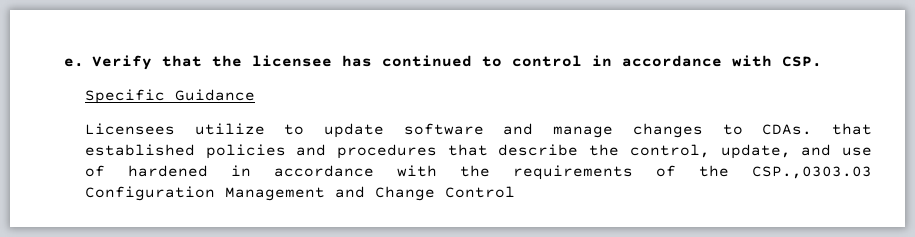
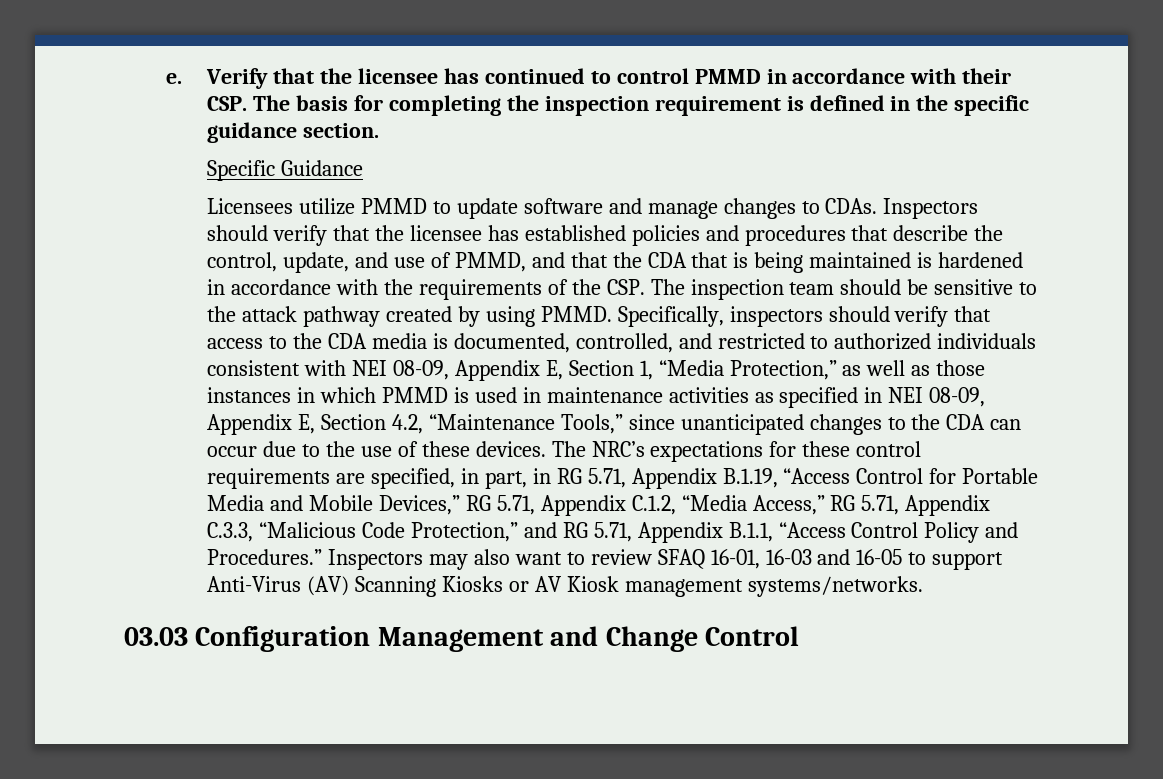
[591,55,822,67] in accordance with CSP. -> [694,68,1012,84] [207,95,1030,116] [207,122,379,143] PMMD in accordance with their CSP. The basis for completing the inspection requirement is defined in the specific guidance section.
(265, 129) none -> [360,198,427,214] PMMD
[832,123,872,135] that -> [883,198,979,219] [207,225,519,246] Inspectors should verify that the licensee has
(105, 171) none -> [454,252,933,273] PMMD, and that the CDA that is being maintained is
[752,166,872,179] CSP.,0303.03 -> [606,279,1038,300] [207,306,992,327] [207,333,1037,353] [207,360,986,381] [207,387,986,408] [207,414,1022,435] [207,441,922,462] [207,468,1039,489] [207,495,991,516] [207,522,1019,543] [207,549,1004,570] [207,576,923,597] [124,627,188,646] CSP. The inspection team should be sensitive to the attack pathway created by using PMMD. Specifically, inspectors should verify that access to the CDA media is documented, controlled, and restricted to authorized individuals consistent with NEI 08-09, Appendix E, Section 1, “Media Protection,” as well as those instances in which PMMD is used in maintenance activities as specified in NEI 08-09, Appendix E, Section 4.2, “Maintenance Tools,” since unanticipated changes to the CDA can occur due to the use of these devices. The NRC’s expectations for these control requirements are specified, in part, in RG 5.71, Appendix B.1.19, “Access Control for Portable Media and Mobile Devices,” RG 5.71, Appendix C.1.2, “Media Access,” RG 5.71, Appendix C.3.3, “Malicious Code Protection,” and RG 5.71, Appendix B.1.1, “Access Control Policy and Procedures.” Inspectors may also want to review SFAQ 16-01, 16-03 and 16-05 to support Anti-Virus (AV) Scanning Kiosks or AV Kiosk management systems/networks. // 03.03

